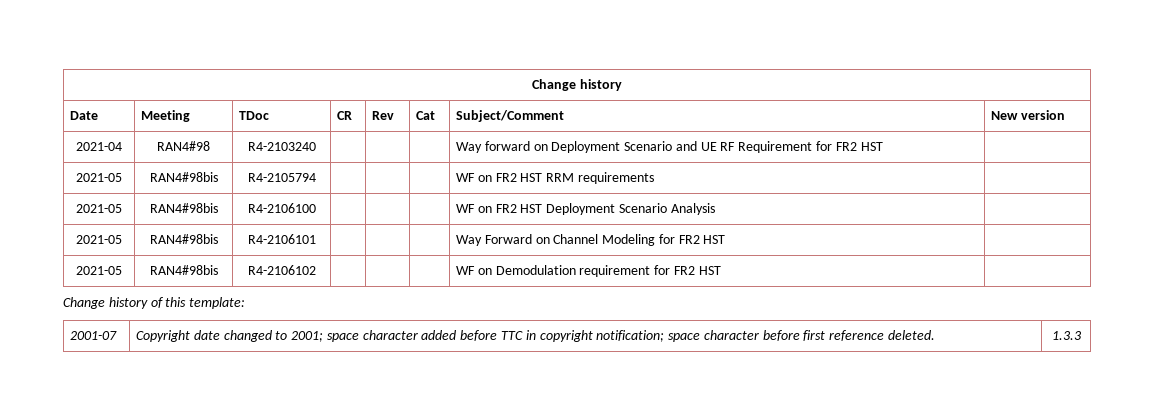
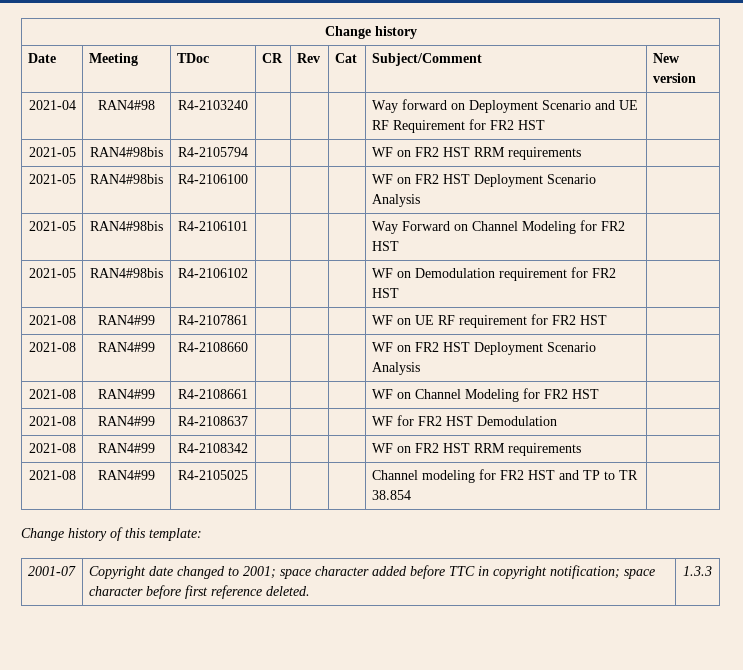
(721, 270) none -> [28,315,76,325] [98,315,155,325] [177,315,248,325] [371,314,607,328] [28,342,76,352] [98,342,155,352] [177,342,248,352] [371,342,596,355] [371,362,420,375] [28,389,76,399] [98,389,155,399] [177,389,248,399] [371,388,599,402] [28,416,76,426] [98,416,155,426] [177,416,248,426] [371,415,557,426] [28,443,76,453] [98,443,155,453] [177,443,248,453] [371,443,581,456] [28,470,76,480] [98,470,155,480] [177,470,248,480] [371,469,638,483] [371,490,411,500] // 2021-08 | RAN4#99 | R4-2107861 | | | | WF on UE RF requirement for FR2 HST | // 2021-08 | RAN4#99 | R4-2108660 | | | | WF on FR2 HST Deployment Scenario Analysis | // 2021-08 | RAN4#99 | R4-2108661 | | | | WF on Channel Modeling for FR2 HST | // 2021-08 | RAN4#99 | R4-2108637 | | | | WF for FR2 HST Demodulation | // 2021-08 | RAN4#99 | R4-2108342 | | | | WF on FR2 HST RRM requirements | // 2021-08 | RAN4#99 | R4-2105025 | | | | Channel modeling for FR2 HST and TP to TR 38.854 |

